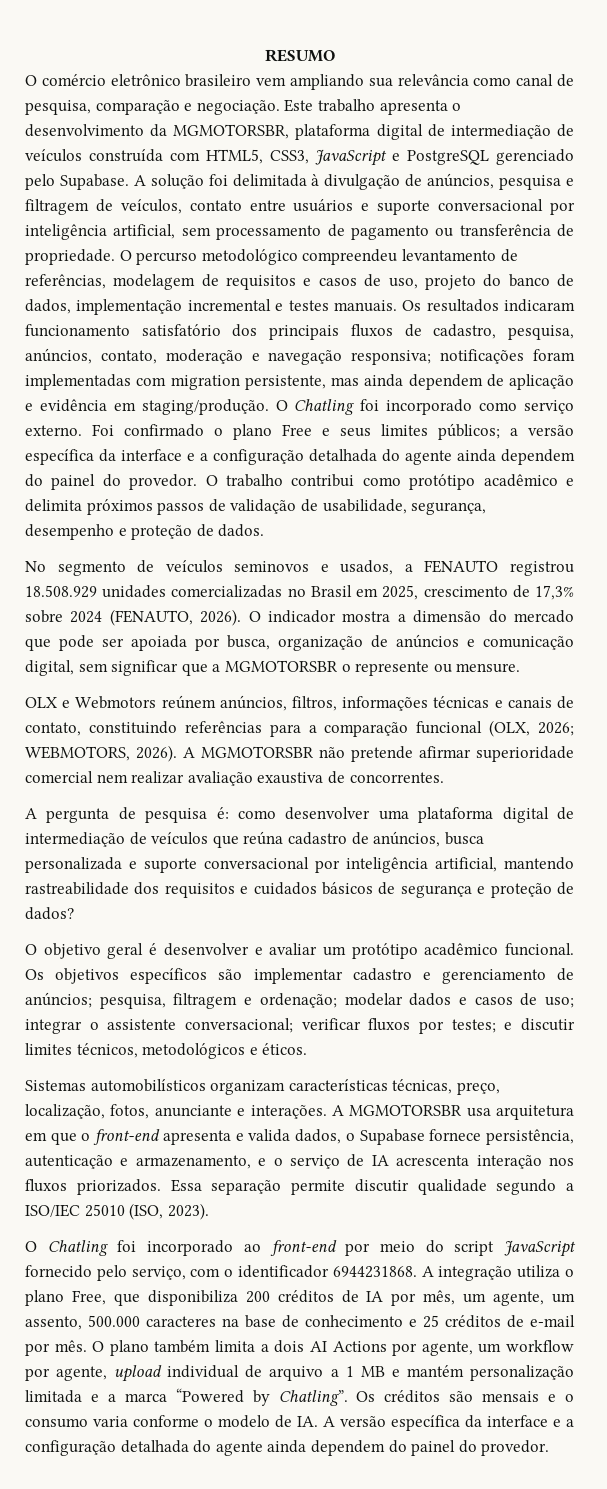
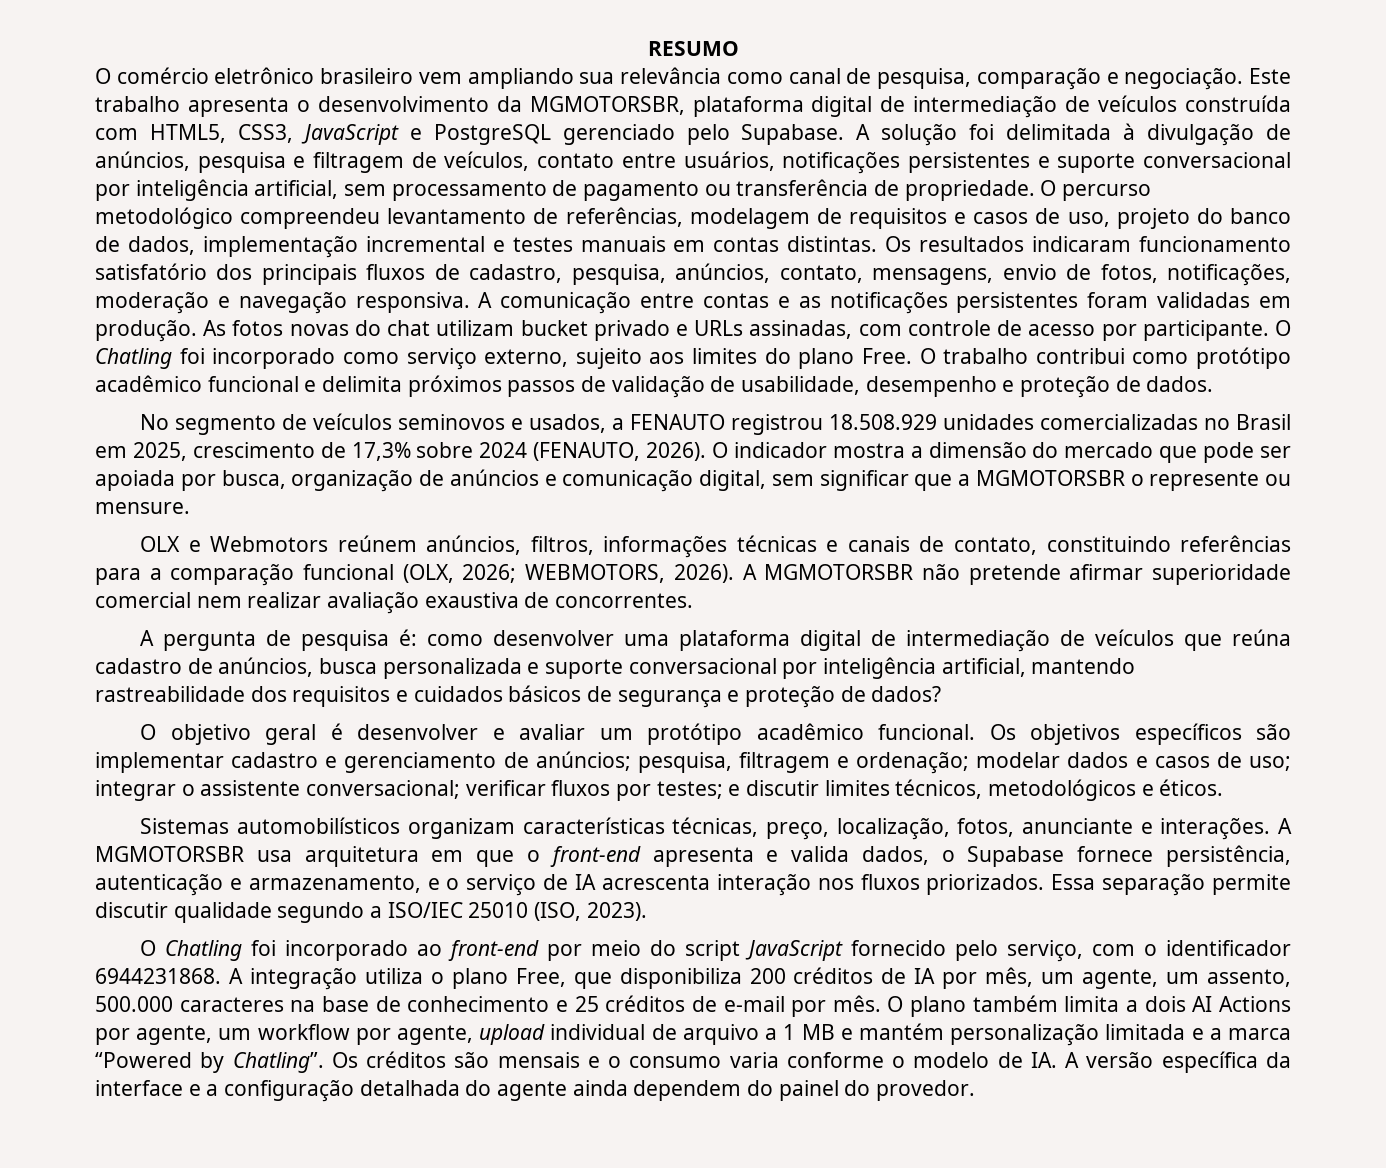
[293,199,354,212] usuários -> [683,151,1030,174] usuários, notificações persistentes
[333,300,397,312] manuais. -> [580,236,878,252] manuais em contas distintas.
[165,349,575,365] [25,374,574,390] [25,399,269,415] moderação e navegação responsiva; notificações foram implementadas com migration persistente, mas ainda dependem de aplicação e evidência em staging/produção. -> [872,264,1291,286] [95,292,1292,314] [95,320,1269,342] mensagens, envio de fotos, notificações, moderação e navegação responsiva. A comunicação entre contas e as notificações persistentes foram validadas em produção. As fotos novas do chat utilizam bucket privado e URLs assinadas, com controle de acesso por participante.
[25,423,574,440] [25,449,575,465] [25,474,198,490] externo. Foi confirmado o plano Free e seus limites públicos; a versão específica da interface e a configuração detalhada do agente ainda dependem do painel do provedor. -> [484,348,912,369] externo, sujeito aos limites do plano Free.
(558, 480) none -> [207,376,299,392] funcional
[411,502,487,515] segurança, -> (861, 385) none

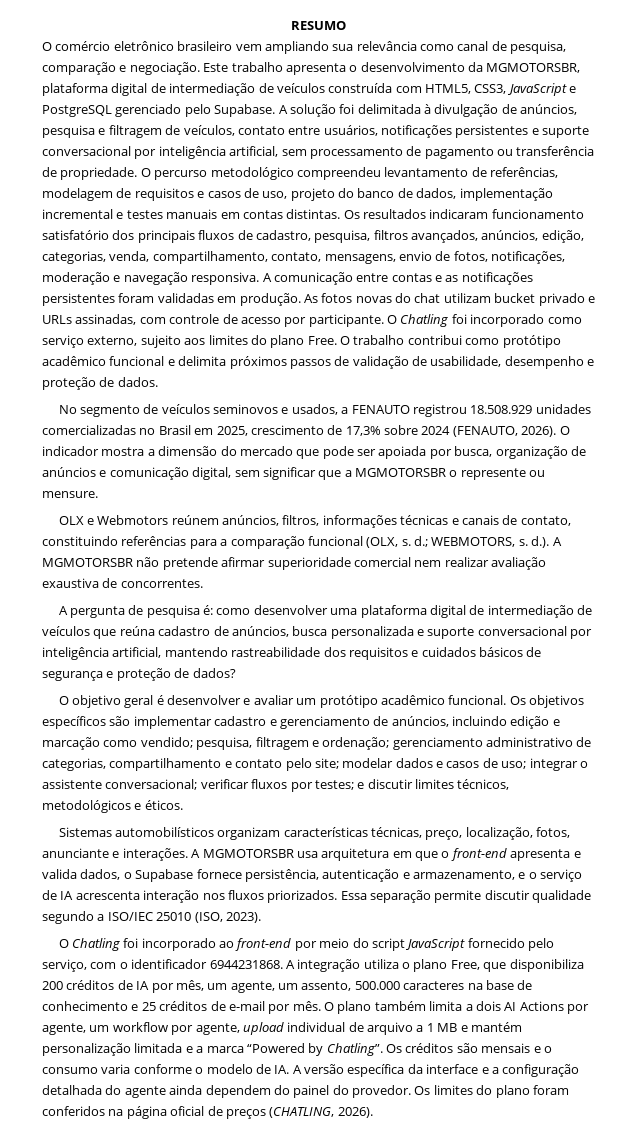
[675,263,771,283] anúncios, -> [373,230,584,243] [42,251,268,264] filtros avançados, anúncios, edição, categorias, venda, compartilhamento,
[462,564,734,583] 2026; WEBMOTORS, 2026). -> [401,536,550,548] s. d.; WEBMOTORS, s. d.).
[535,751,970,774] anúncios; pesquisa, filtragem e ordenação; -> [391,716,560,729] [42,737,592,750] [42,758,339,771] anúncios, incluindo edição e marcação como vendido; pesquisa, filtragem e ordenação; gerenciamento administrativo de categorias, compartilhamento e contato pelo site;
(976, 1090) none -> [414,1085,569,1098] [42,1106,373,1119] Os limites do plano foram conferidos na página oficial de preços (CHATLING, 2026).

